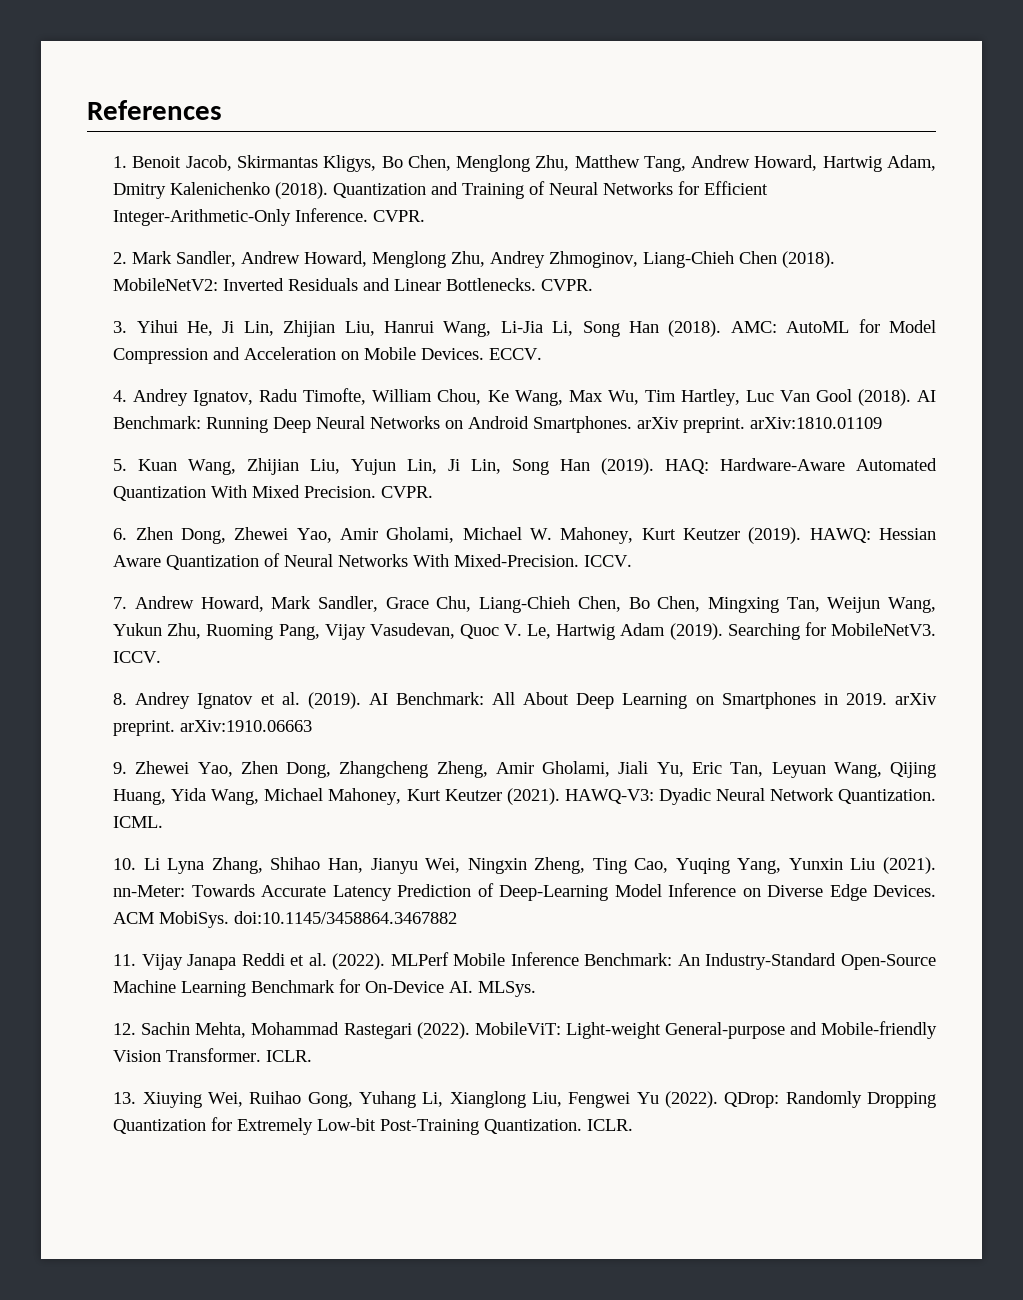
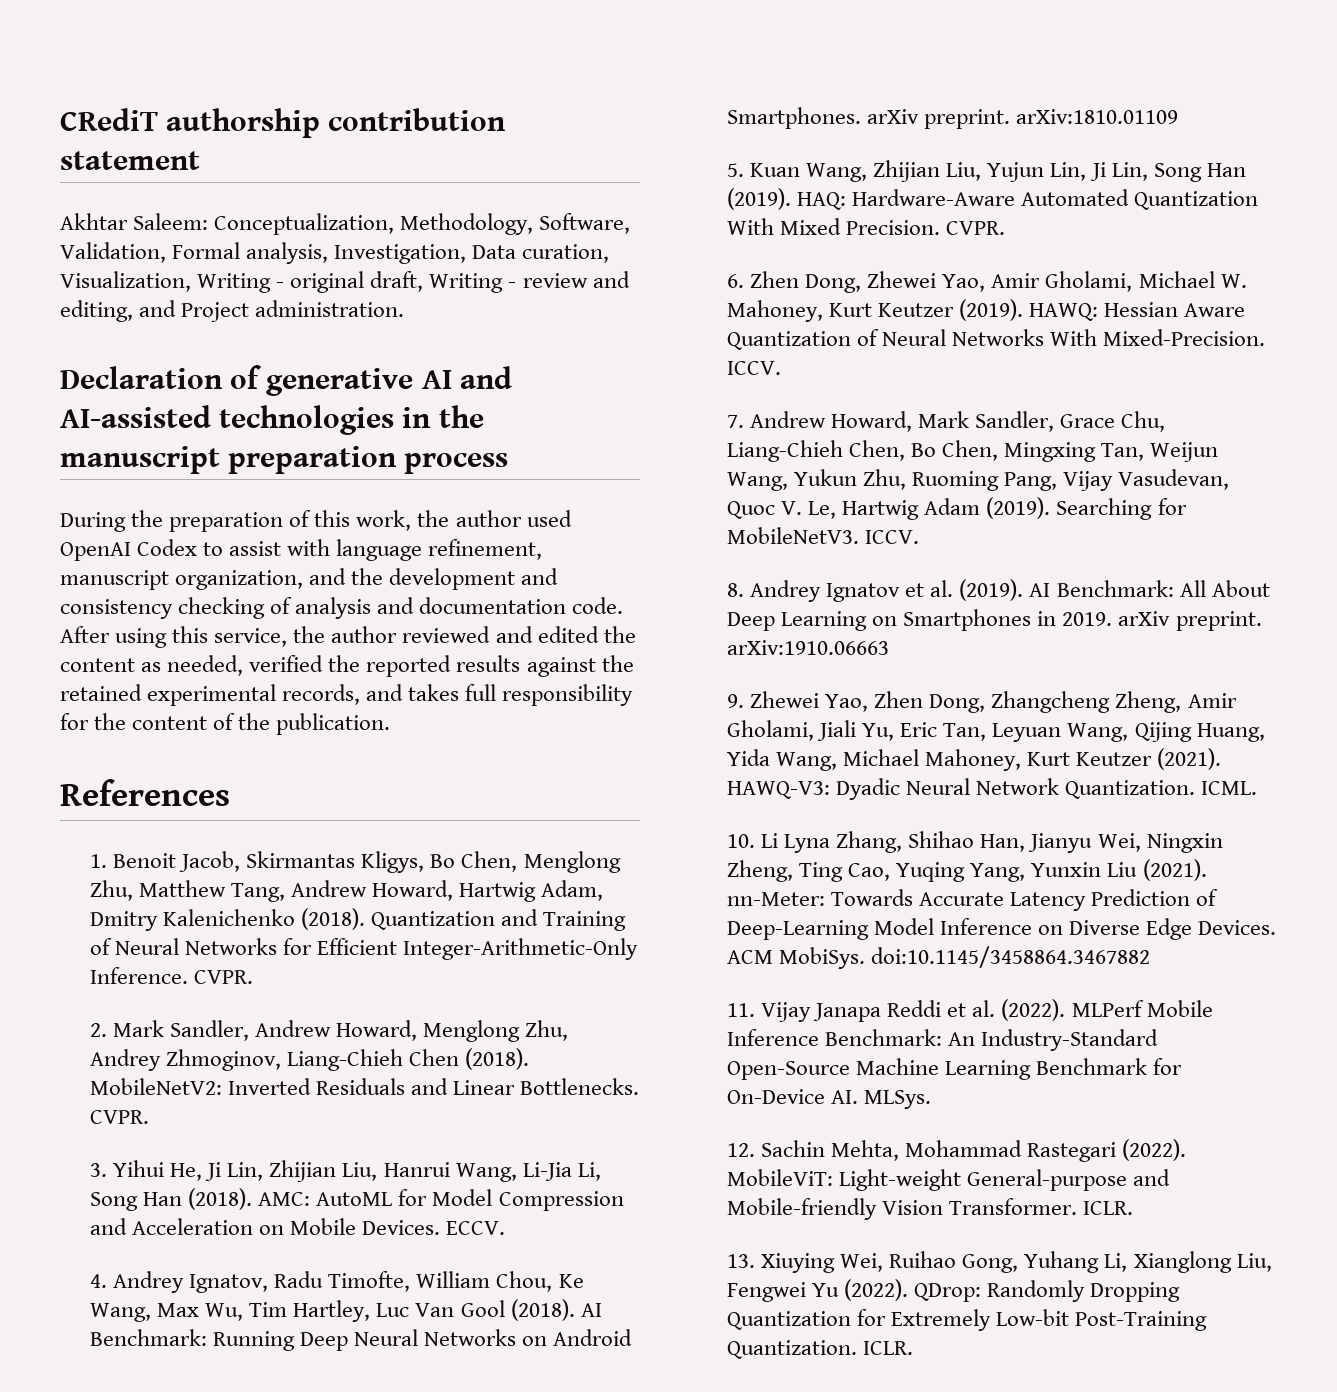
(87, 110) none -> [60,108,507,138] [60,151,200,170] [60,213,631,235] [60,242,610,264] [60,271,630,293] [60,300,405,322] [60,365,512,396] [60,405,484,435] [60,446,509,474] [60,510,572,532] [60,539,543,561] [60,568,559,590] [60,597,624,619] [60,626,636,648] [60,655,634,677] [60,684,634,706] [60,713,391,735] CRediT authorship contribution statement // Akhtar Saleem: Conceptualization, Methodology, Software, Validation, Formal analysis, Investigation, Data curation, Visualization, Writing - original draft, Writing - review and editing, and Project administration. // Declaration of generative AI and AI-assisted technologies in the manuscript preparation process // During the preparation of this work, the author used OpenAI Codex to assist with language refinement, manuscript organization, and the development and consistency checking of analysis and documentation code. After using this service, the author reviewed and edited the content as needed, verified the reported results against the retained experimental records, and takes full responsibility for the content of the publication. //

